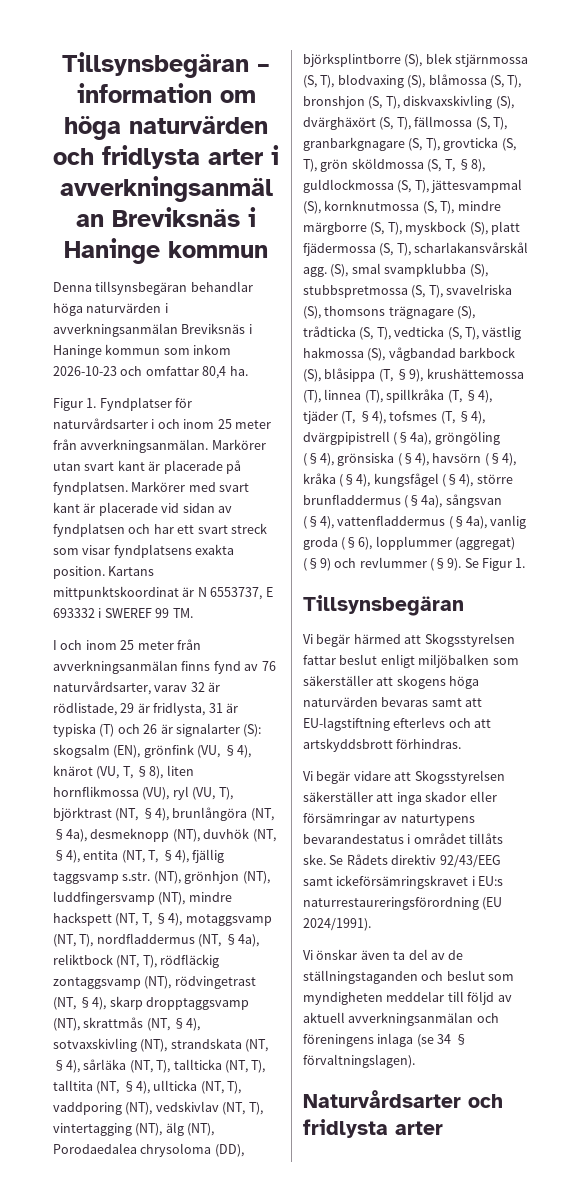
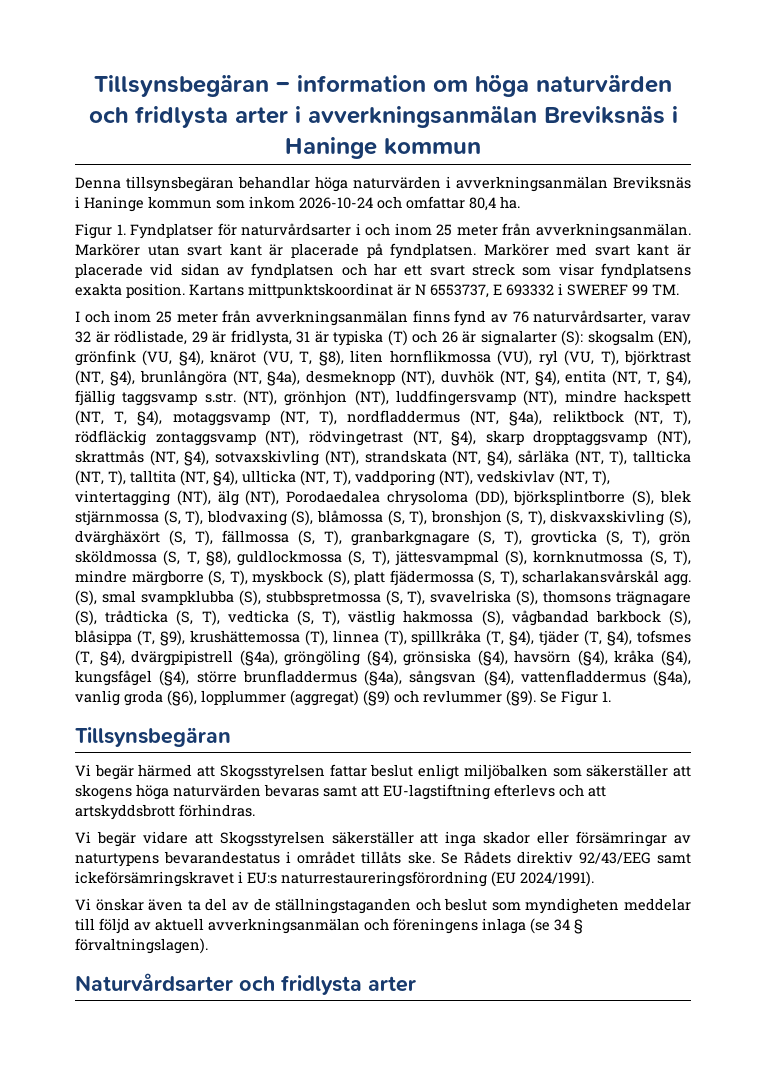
[53,366,117,376] 2026-10-23 -> [299,197,373,209] 2026-10-24

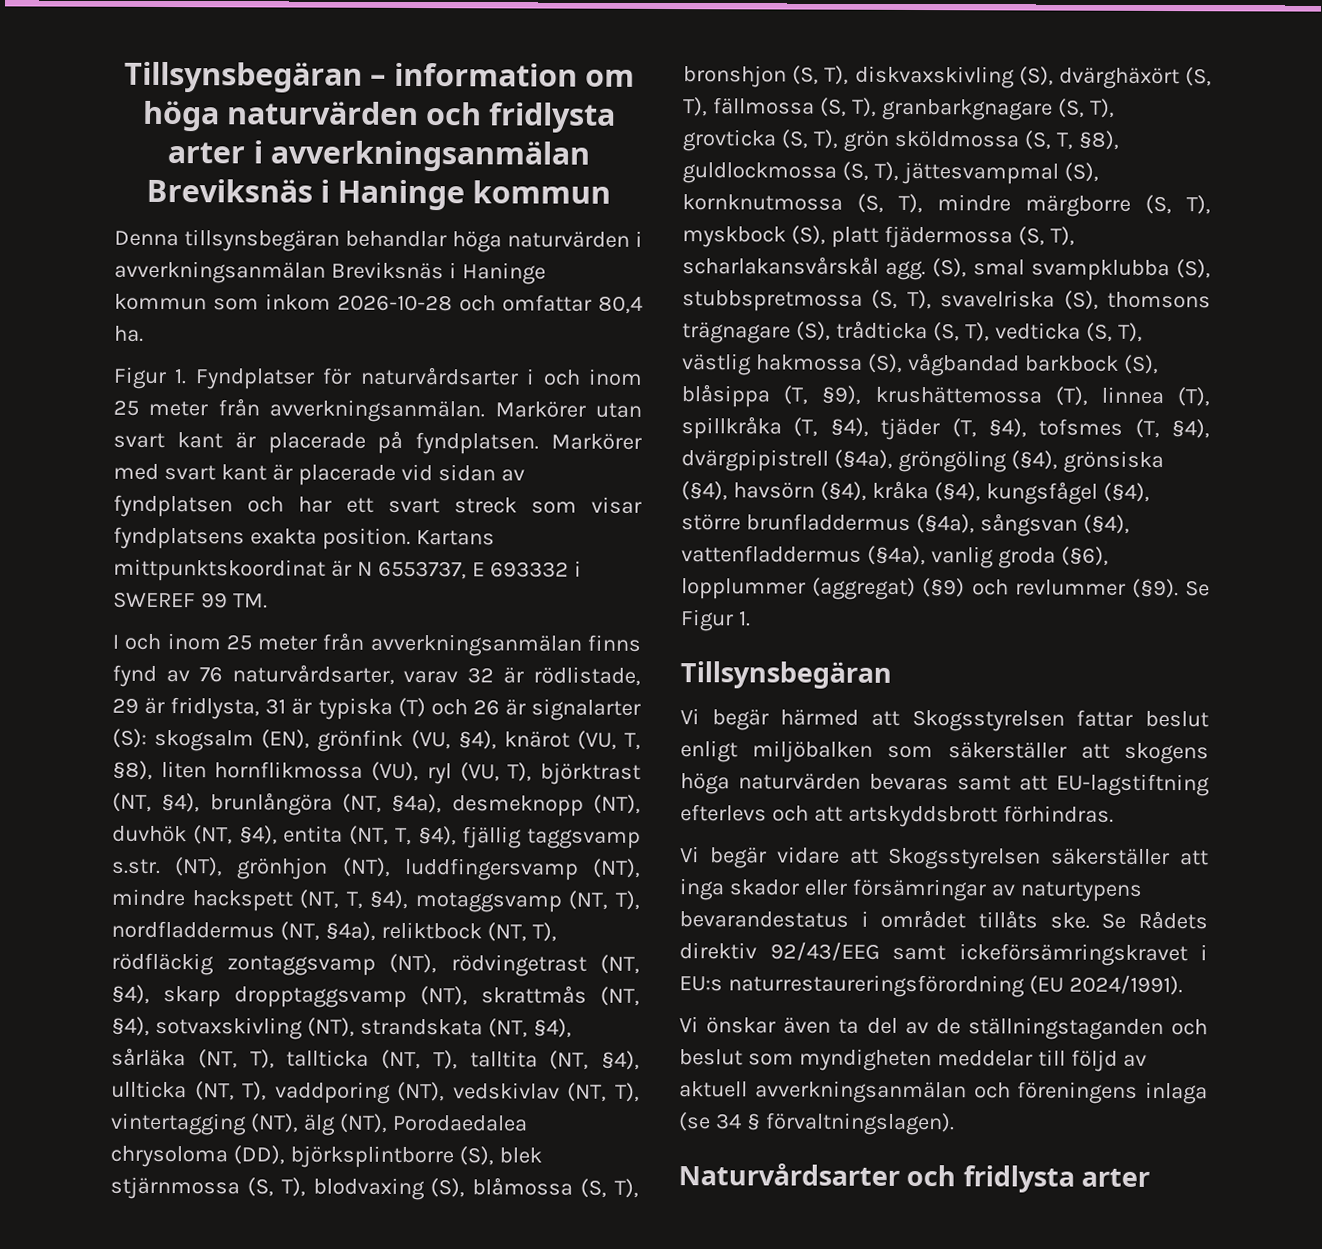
[299,197,373,209] 2026-10-24 -> [337,294,453,312] 2026-10-28

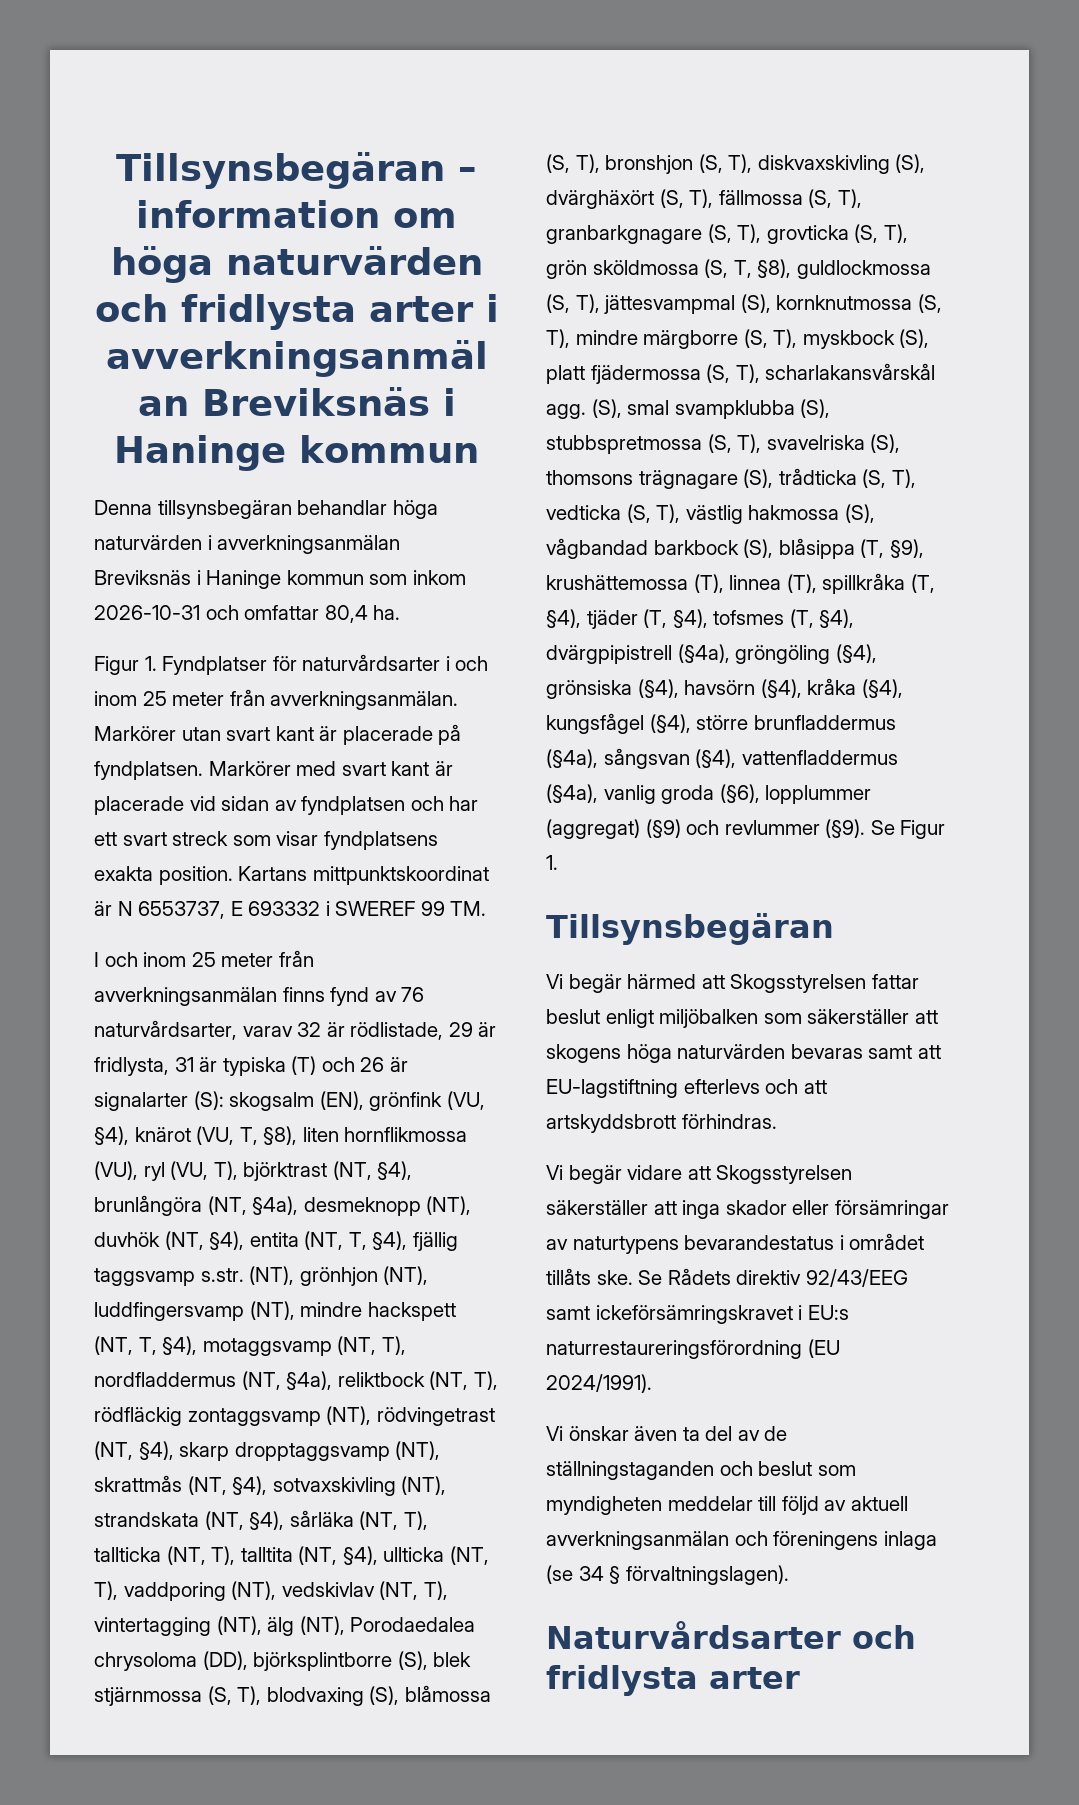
[337,294,453,312] 2026-10-28 -> [94,605,200,620] 2026-10-31

